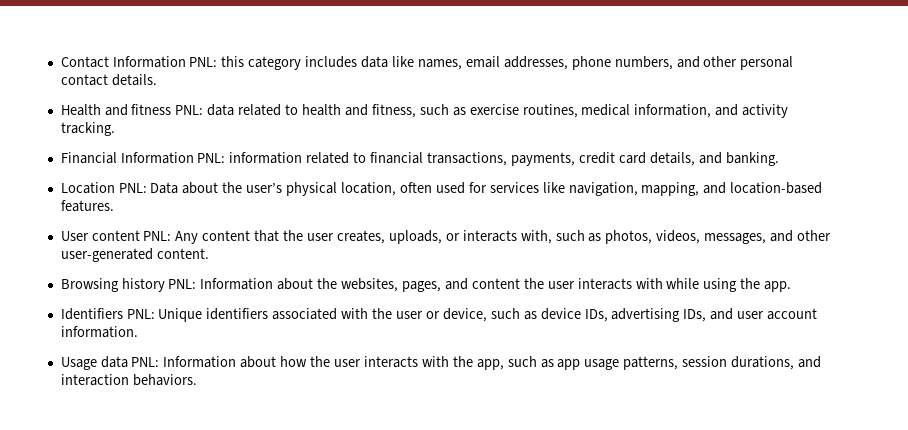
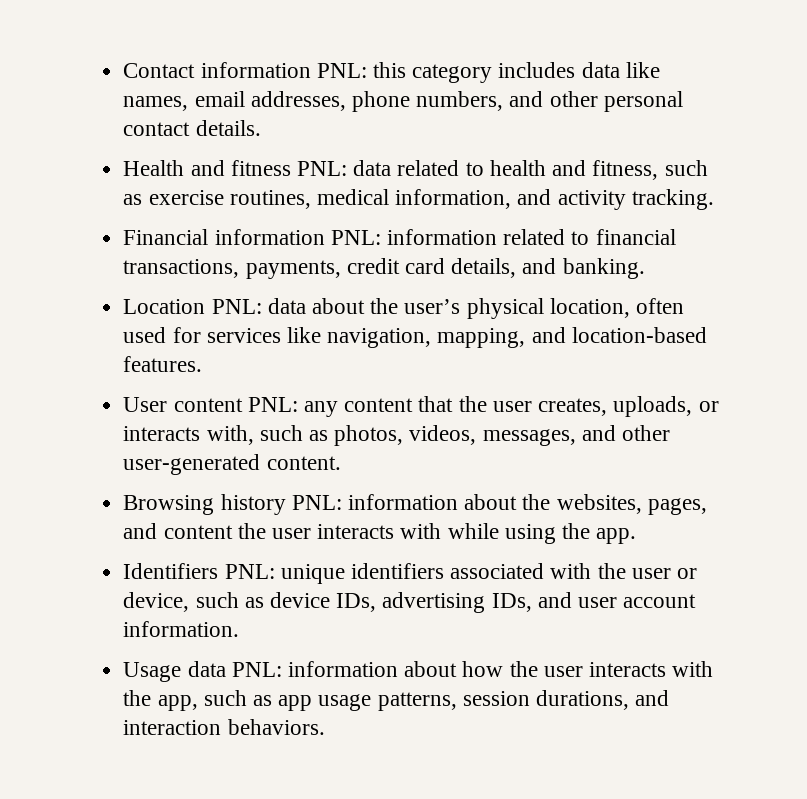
[112,56,186,68] Information -> [200,62,311,78] information
[120,152,194,164] Information -> [214,229,325,245] information
[150,182,179,194] Data -> [267,298,306,314] data
[175,231,199,244] Any -> [304,401,339,417] any
[200,278,274,290] Information -> [348,494,459,510] information
[158,308,203,322] Unique -> [280,564,345,584] unique
[163,356,237,368] Information -> [288,661,399,677] information

